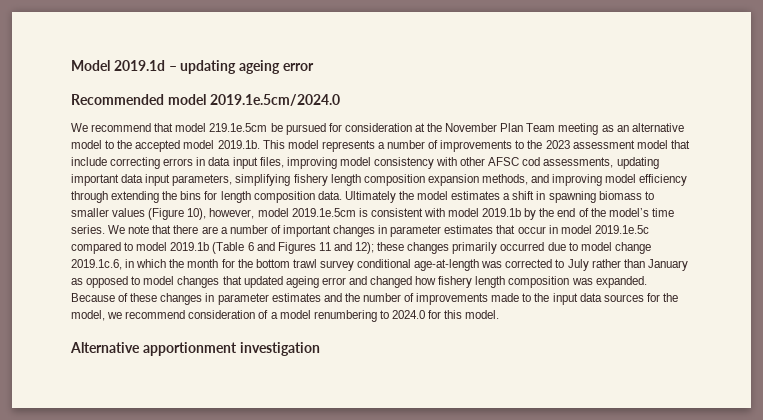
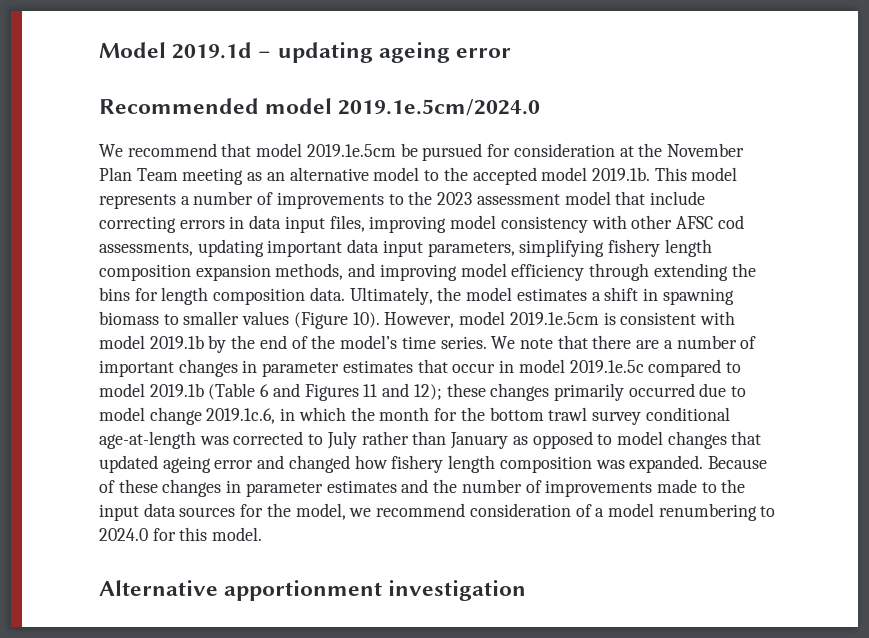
[209,123,268,132] 219.1e.5cm -> [306,144,396,157] 2019.1e.5cm
[344,191,396,203] Ultimately -> [349,287,433,305] Ultimately,
[187,208,255,220] 10), however, -> [352,312,455,328] 10). However,

